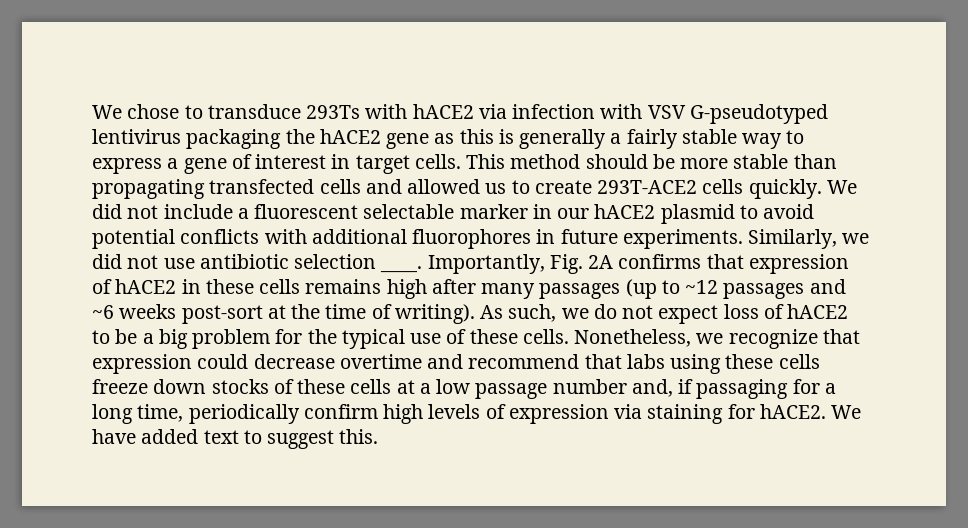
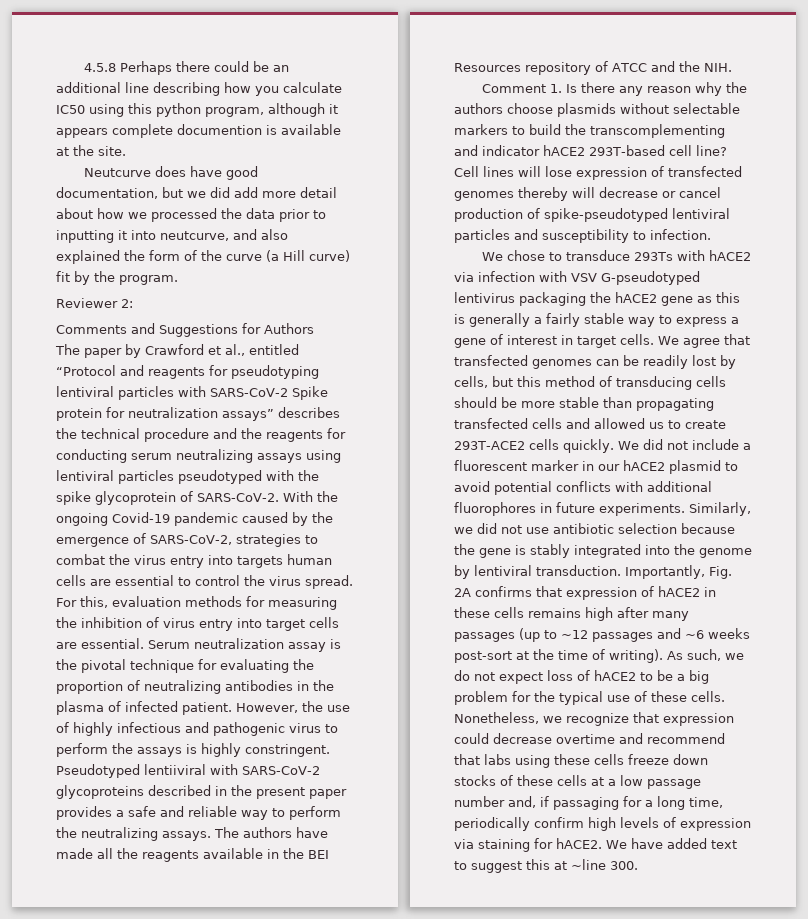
(92, 112) none -> [84,61,290,75] [56,82,342,96] [56,103,338,117] [56,124,341,138] [56,145,126,156] [84,166,259,180] [56,187,337,199] [56,208,326,222] [56,229,288,243] [56,250,350,264] [56,271,178,285] [56,298,133,308] [56,323,314,337] [55,344,299,358] [56,365,319,379] [56,386,328,400] [56,407,340,421] [56,428,346,442] [56,449,341,463] [56,470,319,484] [56,491,338,505] [56,512,333,526] [56,533,318,547] [56,554,332,568] [56,575,353,589] [56,596,337,610] [56,617,339,631] [56,638,341,652] [56,659,314,673] [56,680,334,694] [56,701,350,715] [56,722,338,736] [56,743,330,757] [56,764,320,778] [56,785,347,799] [56,806,341,820] [56,827,328,841] [56,848,329,862] [454,61,732,75] [482,82,748,96] [454,103,740,117] [454,124,725,138] [454,145,727,156] [454,166,742,180] [454,187,721,201] [454,208,730,222] [454,229,711,243] 4.5.8 Perhaps there could be an additional line describing how you calculate IC50 using this python program, although it appears complete documention is available at the site. // Neutcurve does have good documentation, but we did add more detail about how we processed the data prior to inputting it into neutcurve, and also explained the form of the curve (a Hill curve) fit by the program. // Reviewer 2: // Comments and Suggestions for Authors // The paper by Crawford et al., entitled “Protocol and reagents for pseudotyping lentiviral particles with SARS-CoV-2 Spike protein for neutralization assays” describes the technical procedure and the reagents for conducting serum neutralizing assays using lentiviral particles pseudotyped with the spike glycoprotein of SARS-CoV-2. With the ongoing Covid-19 pandemic caused by the emergence of SARS-CoV-2, strategies to combat the virus entry into targets human cells are essential to control the virus spread. For this, evaluation methods for measuring the inhibition of virus entry into target cells are essential. Serum neutralization assay is the pivotal technique for evaluating the proportion of neutralizing antibodies in the plasma of infected patient. However, the use of highly infectious and pathogenic virus to perform the assays is highly constringent. Pseudotyped lentiiviral with SARS-CoV-2 glycoproteins described in the present paper provides a safe and reliable way to perform the neutralizing assays. The authors have made all the reagents available in the BEI Resources repository of ATCC and the NIH. // Comment 1. Is there any reason why the authors choose plasmids without selectable markers to build the transcomplementing and indicator hACE2 293T-based cell line? Cell lines will lose expression of transfected genomes thereby will decrease or cancel production of spike-pseudotyped lentiviral particles and susceptibility to infection. //
[466,154,581,169] This method -> [658,334,750,348] [454,355,736,369] [454,376,726,390] We agree that transfected genomes can be readily lost by cells, but this method of transducing cells
[363,204,455,219] selectable -> (527, 465) none
[380,266,423,273] ____. -> [681,523,735,534] [454,544,752,558] [454,565,621,579] because the gene is stably integrated into the genome by lentiviral transduction.
[339,429,379,444] this. -> [526,859,638,870] this at ~line 300.

